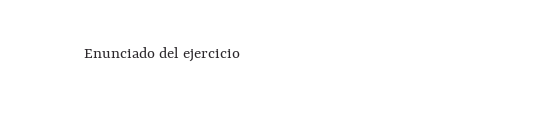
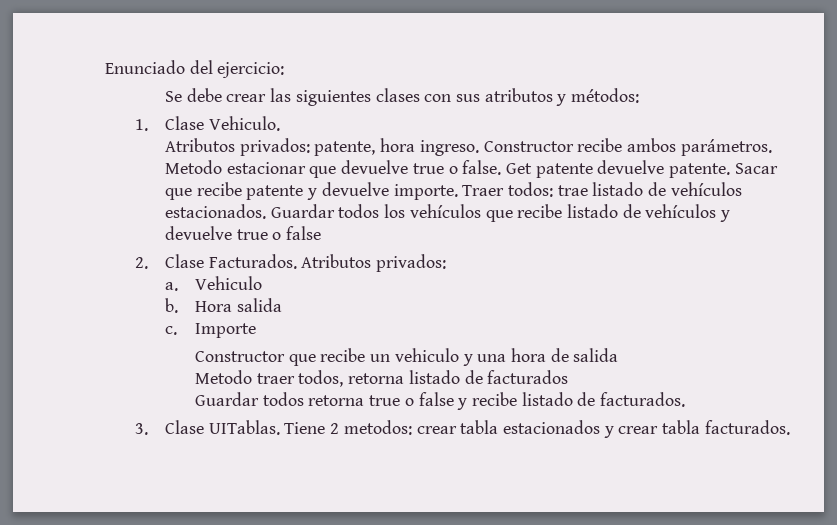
[182,49,240,62] ejercicio -> [217,62,285,78] [164,88,640,106] [134,116,280,131] [164,138,772,156] [164,160,778,178] [164,182,742,200] [164,204,731,222] [164,226,322,240] [134,254,447,272] [164,276,262,291] [164,298,282,313] [164,323,256,338] [194,348,619,366] [194,370,569,387] [194,392,686,410] [134,420,790,438] ejercicio: // Se debe crear las siguientes clases con sus atributos y métodos: // 1. Clase Vehiculo. // Atributos privados: patente, hora ingreso. Constructor recibe ambos parámetros. Metodo estacionar que devuelve true o false. Get patente devuelve patente. Sacar que recibe patente y devuelve importe. Traer todos: trae listado de vehículos estacionados. Guardar todos los vehículos que recibe listado de vehículos y devuelve true o false // 2. Clase Facturados. Atributos privados: // a. Vehiculo // b. Hora salida // c. Importe // Constructor que recibe un vehiculo y una hora de salida // Metodo traer todos, retorna listado de facturados // Guardar todos retorna true o false y recibe listado de facturados. // 3. Clase UITablas. Tiene 2 metodos: crear tabla estacionados y crear tabla facturados.

